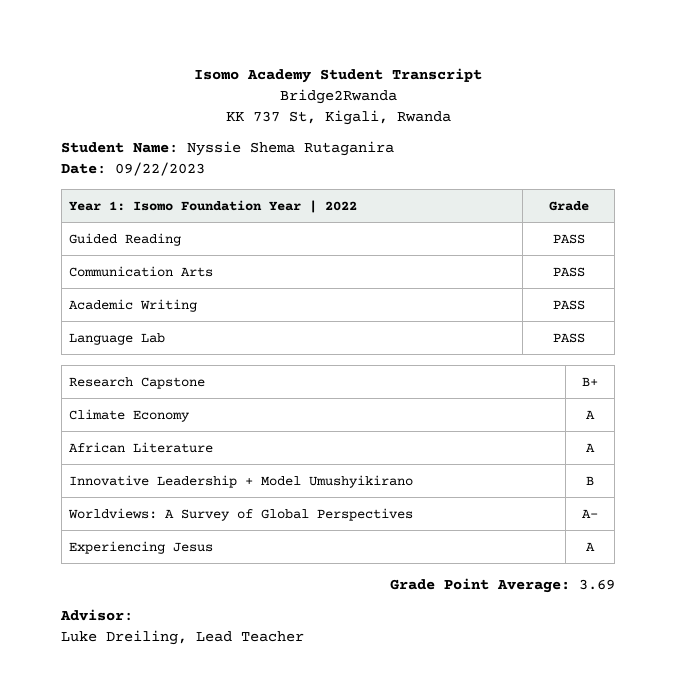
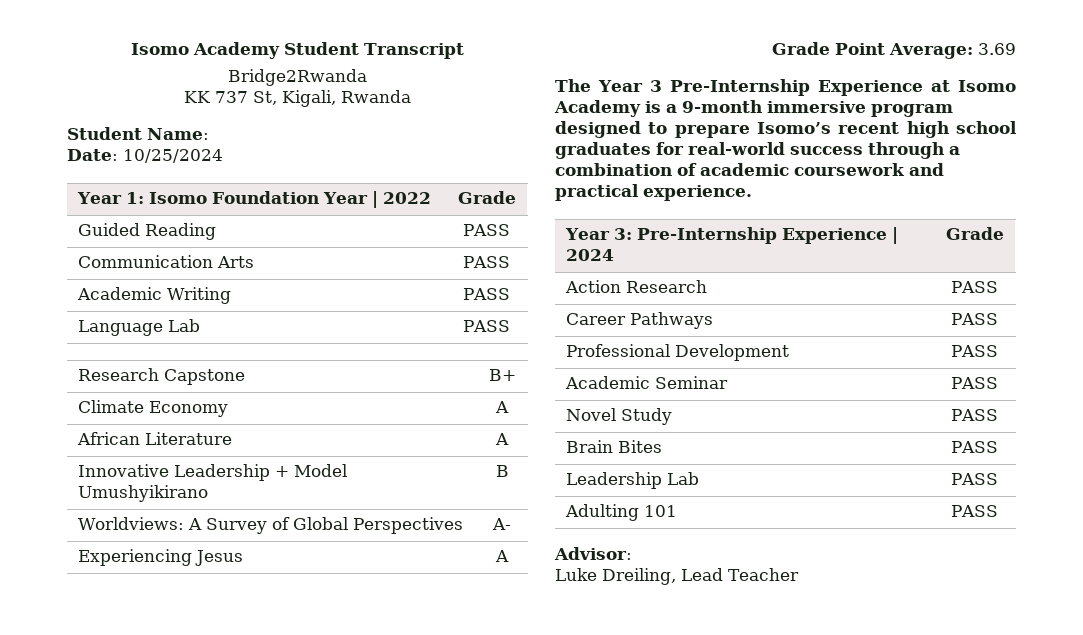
[187,141,394,156] Nyssie Shema Rutaganira -> (209, 134) none
[115,162,205,176] 09/22/2023 -> [123,149,223,163] 10/25/2024
(615, 584) none -> [555,79,1016,96] [554,100,953,117] [555,121,1017,138] [555,142,960,159] [555,163,944,176] [555,184,752,201] [565,227,899,244] [566,249,615,261] [945,227,1004,240] [565,280,708,293] [951,281,999,293] [566,312,714,329] [951,313,999,325] [566,344,790,361] [951,345,999,357] [565,376,729,389] [951,377,999,389] [566,408,673,425] [951,409,999,421] [566,440,663,453] [951,441,999,453] [566,472,700,489] [951,473,999,485] [565,504,678,521] [951,505,999,517] // The Year 3 Pre-Internship Experience at Isomo Academy is a 9-month immersive program designed to prepare Isomo’s recent high school graduates for real-world success through a combination of academic coursework and practical experience. // Year 3: Pre-Internship Experience | 2024 | Grade // Action Research | PASS // Career Pathways | PASS // Professional Development | PASS // Academic Seminar | PASS // Novel Study | PASS // Brain Bites | PASS // Leadership Lab | PASS // Adulting 101 | PASS

